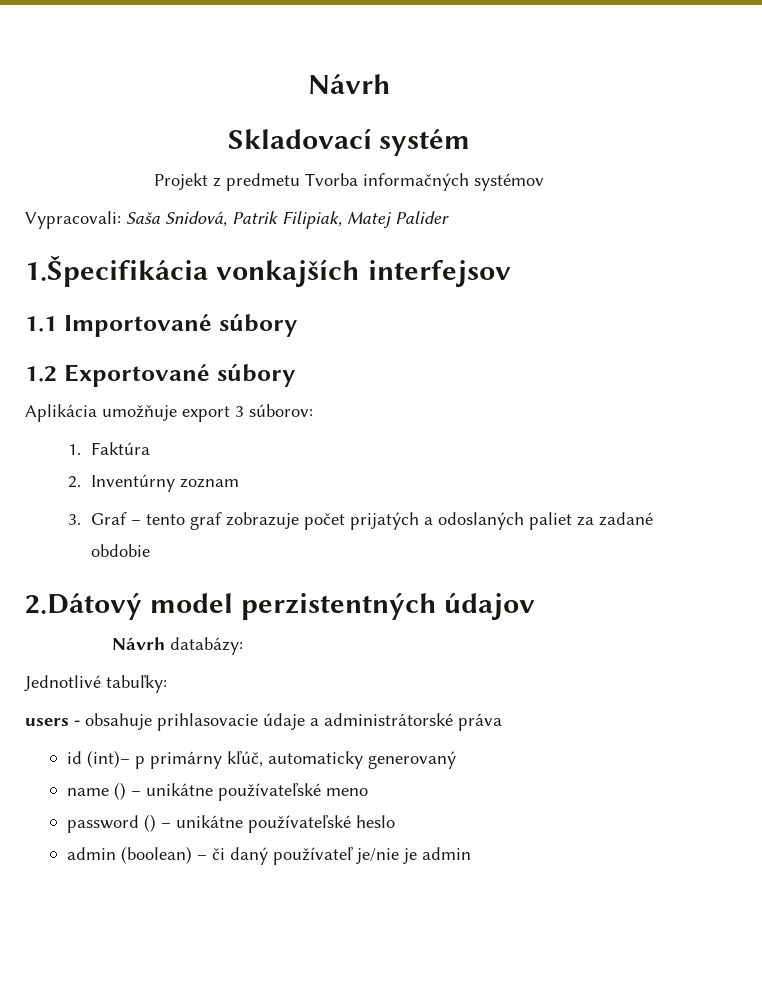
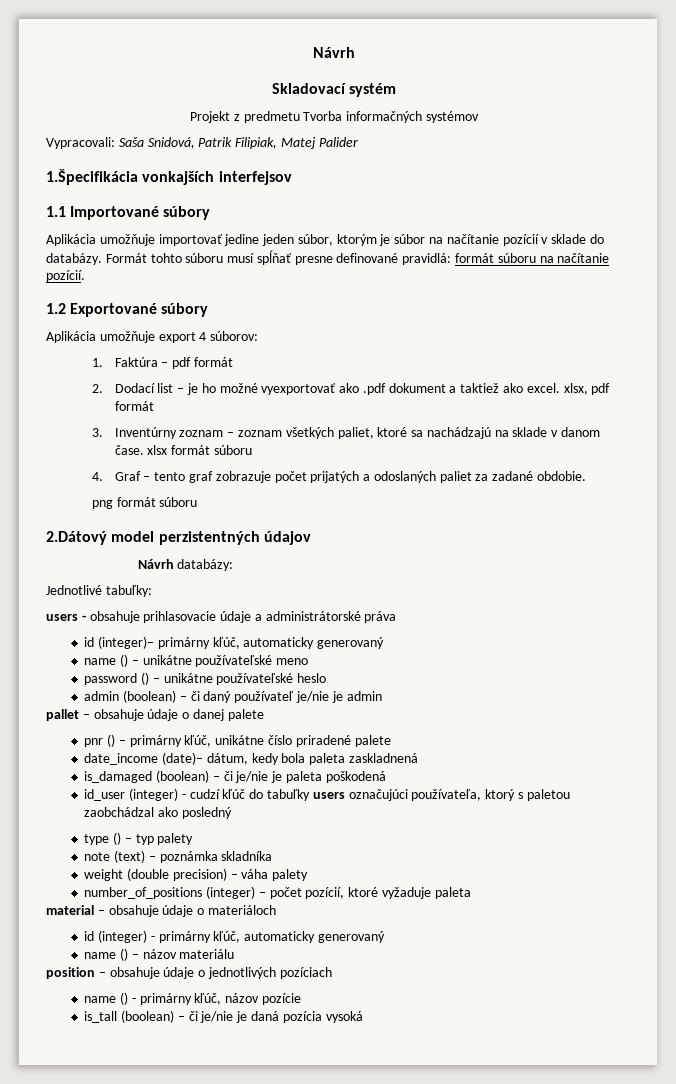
(297, 325) none -> [46,234,604,246] [46,250,610,265] [46,270,85,282] // Aplikácia umožňuje importovať jedine jeden súbor, ktorým je súbor na načítanie pozícií v sklade do databázy. Formát tohto súboru musí spĺňať presne definované pravidlá: formát súboru na načítanie pozícií.
[235,406,244,417] 3 -> [199,332,207,341] 4
[68,474,239,492] [68,514,82,525] // 2. Inventúrny zoznam // 3. -> [161,357,234,369] [91,383,611,395] [114,401,154,411] [91,427,601,439] [114,445,253,455] [91,472,103,481] – pdf formát // 2. Dodací list – je ho možné vyexportovať ako .pdf dokument a taktiež ako excel. xlsx, pdf formát // 3. Inventúrny zoznam – zoznam všetkých paliet, ktoré sa nachádzajú na sklade v danom čase. xlsx formát súboru // 4.
[90,544,150,557] obdobie -> [537,471,587,481] [91,497,198,509] obdobie. // png formát súboru
[86,750,145,769] (int)– p -> [98,636,155,649] (integer)–
(471, 853) none -> [46,709,264,721] [84,734,391,747] [84,752,418,765] [84,770,386,783] [84,788,570,801] [84,807,232,819] [84,832,194,845] [84,850,273,863] [84,868,309,881] [84,886,471,899] [46,905,276,917] [84,930,385,943] [84,948,235,961] [46,967,332,979] [84,992,301,1005] [84,1010,363,1023] // pallet – obsahuje údaje o danej palete // pnr () – primárny kľúč, unikátne číslo priradené palete // date_income (date)– dátum, kedy bola paleta zaskladnená // is_damaged (boolean) – či je/nie je paleta poškodená // id_user (integer) - cudzí kľúč do tabuľky users označujúci používateľa, ktorý s paletou zaobchádzal ako posledný // type () – typ palety // note (text) – poznámka skladníka // weight (double precision) – váha palety // number_of_positions (integer) – počet pozícií, ktoré vyžaduje paleta // material – obsahuje údaje o materiáloch // id (integer) - primárny kľúč, automaticky generovaný // name () – názov materiálu // position – obsahuje údaje o jednotlivých pozíciach // name () - primárny kľúč, názov pozície // is_tall (boolean) – či je/nie je daná pozícia vysoká

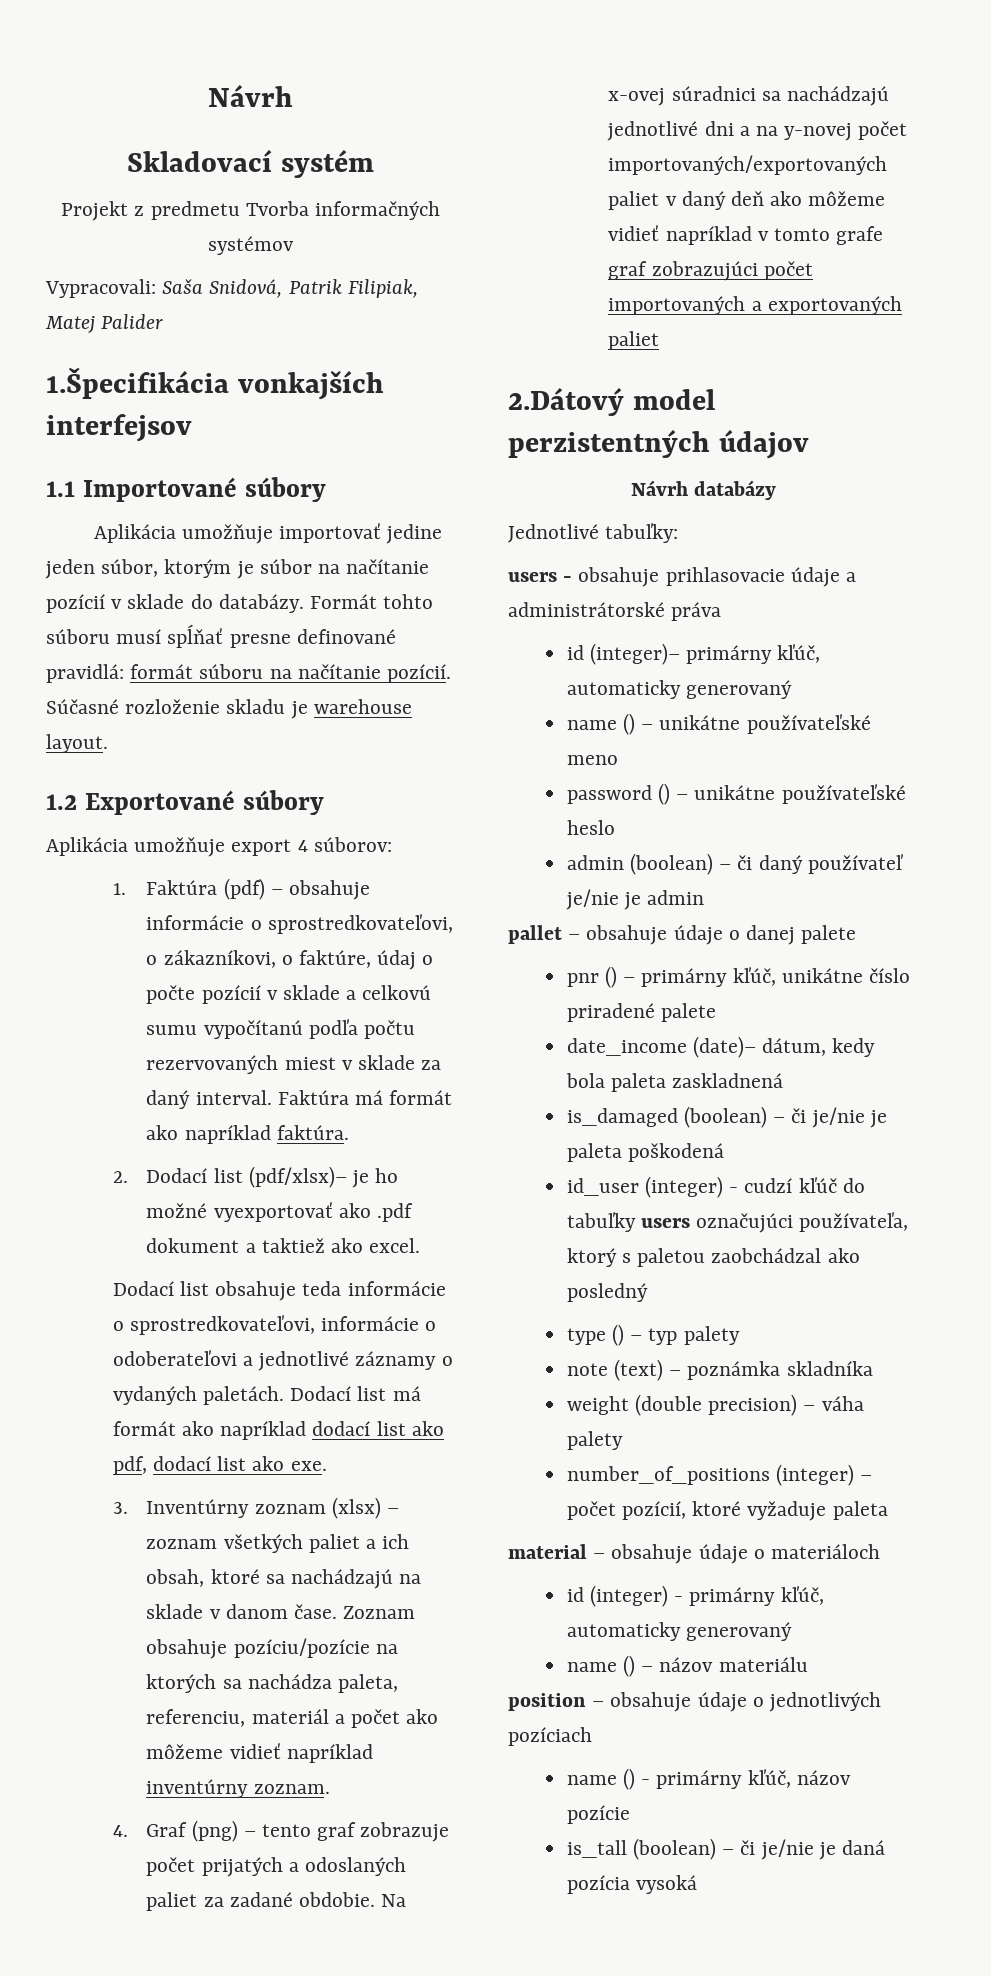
(85, 276) none -> [46,699,412,719] [46,734,108,753] Súčasné rozloženie skladu je warehouse layout.
[161,357,234,369] – pdf formát -> [223,878,370,900] [146,914,453,934] [146,950,434,970] [146,985,432,1004] [146,1019,415,1039] [146,1055,442,1074] [146,1090,453,1109] [146,1125,349,1144] (pdf) – obsahuje informácie o sprostredkovateľovi, o zákazníkovi, o faktúre, údaj o počte pozícií v sklade a celkovú sumu vypočítanú podľa počtu rezervovaných miest v sklade za daný interval. Faktúra má formát ako napríklad faktúra.
[177,388,185,393] – -> [248,1166,347,1188] (pdf/xlsx)–
[563,383,611,395] [114,401,154,411] xlsx, pdf formát -> [112,1281,446,1301] [112,1315,437,1335] [112,1350,453,1371] [112,1386,421,1405] [112,1421,444,1440] [112,1456,327,1475] // Dodací list obsahuje teda informácie o sprostredkovateľovi, informácie o odoberateľovi a jednotlivé záznamy o vydaných paletách. Dodací list má formát ako napríklad dodací list ako pdf, dodací list ako exe.
(224, 433) none -> [331,1497,381,1519] (xlsx)
[337,427,374,439] paliet, -> [308,1534,410,1553] [146,1569,205,1587] paliet a ich obsah,
[147,445,253,455] xlsx formát súboru -> [343,1606,416,1619] [146,1638,398,1659] [146,1674,398,1693] [146,1709,439,1728] [146,1743,373,1763] [146,1779,330,1798] Zoznam obsahuje pozíciu/pozície na ktorých sa nachádza paleta, referenciu, materiál a počet ako môžeme vidieť napríklad inventúrny zoznam.
(141, 476) none -> [191,1820,238,1842] (png)
[91,497,198,509] // png formát súboru -> [381,1894,407,1907] [608,86,889,106] [607,121,908,141] [608,155,888,175] [608,191,886,210] [608,225,884,245] [608,261,813,281] [608,296,902,315] [608,331,660,350] Na x-ovej súradnici sa nachádzajú jednotlivé dni a na y-novej počet importovaných/exportovaných paliet v daný deň ako môžeme vidieť napríklad v tomto grafe graf zobrazujúci počet importovaných a exportovaných paliet
[177,559,234,571] databázy: -> [693,480,776,500] databázy

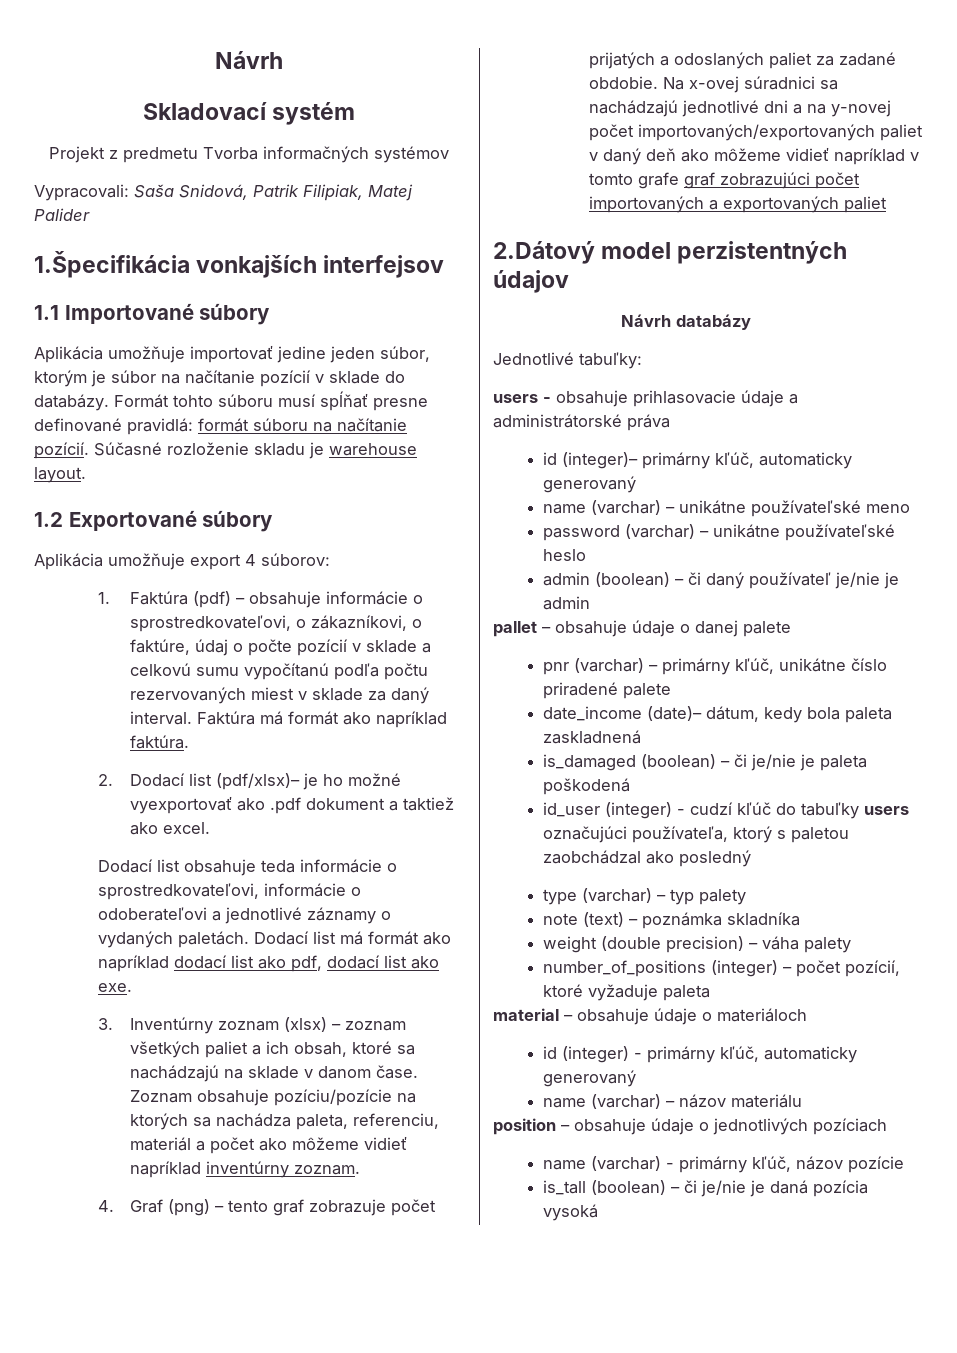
[622,713,635,735] () -> [591,500,662,515] (varchar)
[657,783,670,805] () -> [625,524,696,539] (varchar)
[604,966,617,988] () -> [574,658,645,673] (varchar)
[611,1324,624,1346] () -> [582,888,653,903] (varchar)
[622,1655,635,1677] () -> [591,1094,662,1109] (varchar)
[622,1768,635,1790] () -> [591,1156,662,1171] (varchar)

